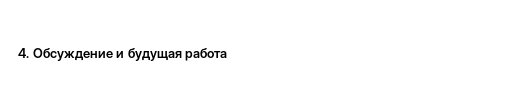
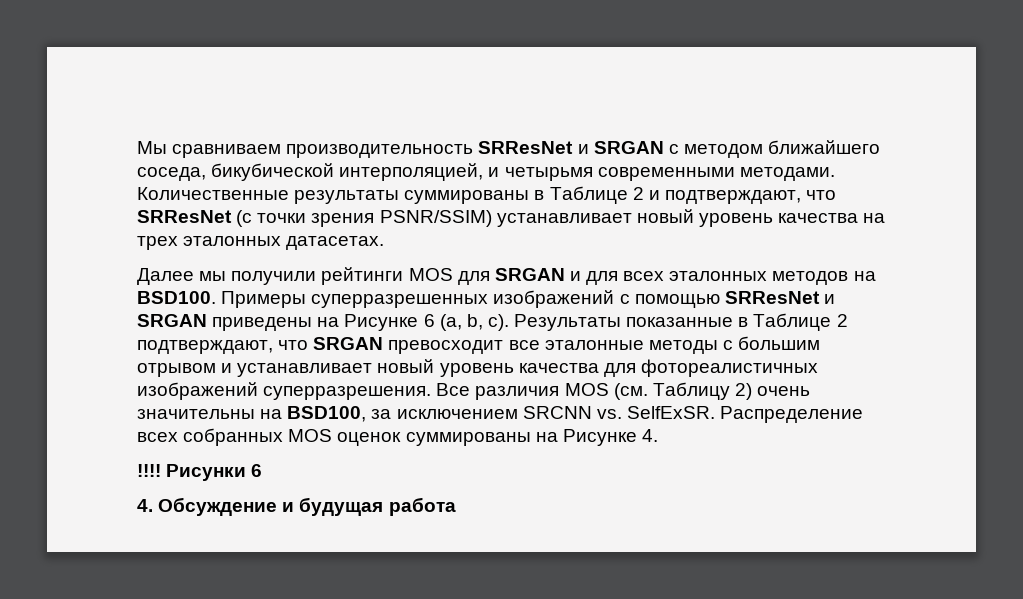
(18, 53) none -> [137,140,881,158] [137,163,835,181] [137,186,837,204] [137,209,886,227] [137,236,385,250] [137,267,876,285] [137,290,835,308] [137,313,848,331] [137,336,821,354] [137,359,818,377] [137,382,811,400] [137,406,864,423] [137,428,658,446] [137,464,263,481] Мы сравниваем производительность SRResNet и SRGAN с методом ближайшего соседа, бикубической интерполяцией, и четырьмя современными методами. Количественные результаты суммированы в Таблице 2 и подтверждают, что SRResNet (с точки зрения PSNR/SSIM) устанавливает новый уровень качества на трех эталонных датасетах. // Далее мы получили рейтинги MOS для SRGAN и для всех эталонных методов на BSD100. Примеры суперразрешенных изображений с помощью SRResNet и SRGAN приведены на Рисунке 6 (a, b, c). Результаты показанные в Таблице 2 подтверждают, что SRGAN превосходит все эталонные методы с большим отрывом и устанавливает новый уровень качества для фотореалистичных изображений суперразрешения. Все различия MOS (см. Таблицу 2) очень значительны на BSD100, за исключением SRCNN vs. SelfExSR. Распределение всех собранных MOS оценок суммированы на Рисунке 4. // !!!! Рисунки 6 //

